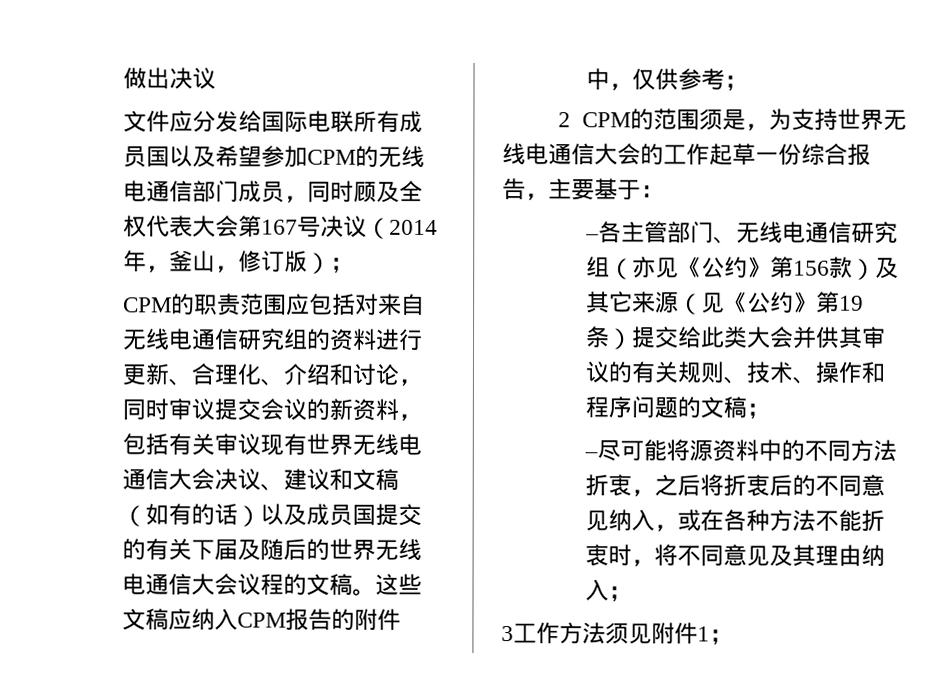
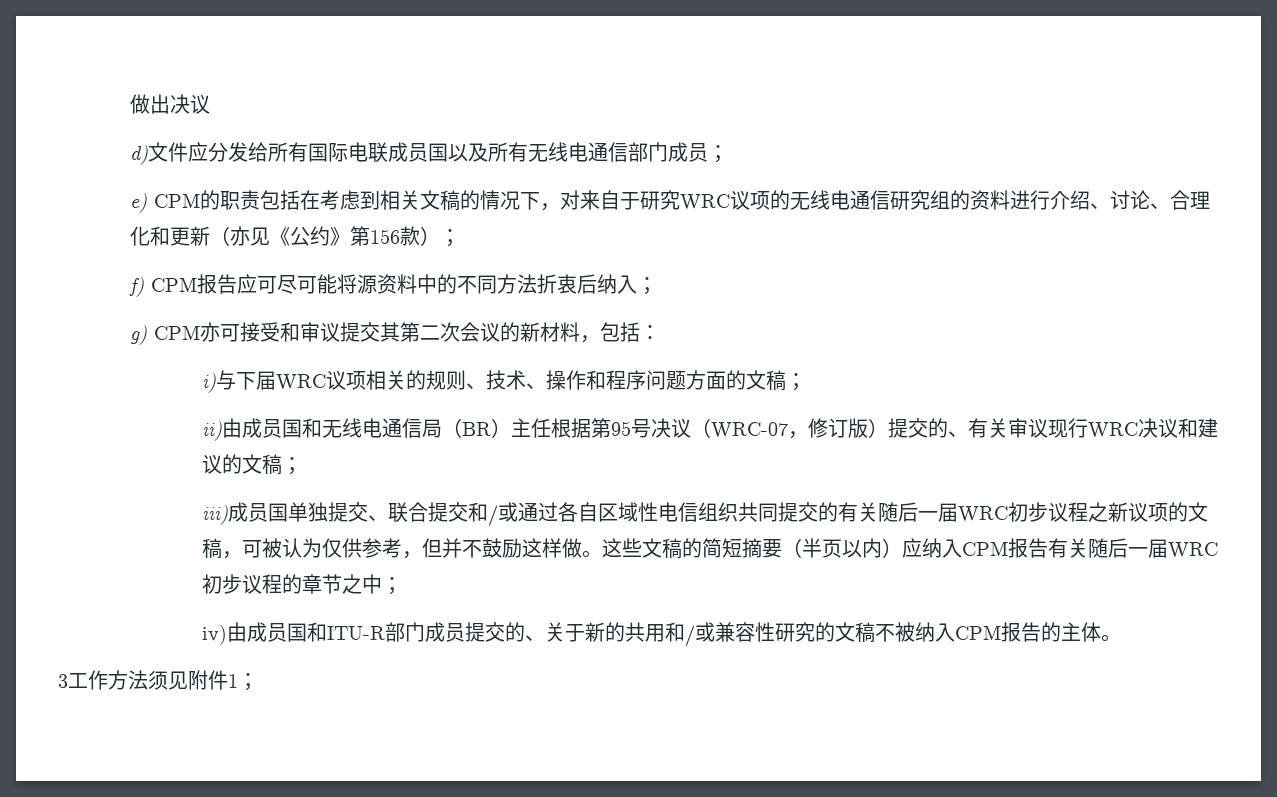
(216, 78) none -> [129,145,148,165] d)
(262, 121) none -> [267,142,308,162] 所有
[352,110,400,133] 所有 -> (388, 152) none
[214,145,379,168] 希望参加CPM的 -> [487,142,528,162] 所有
[283,180,423,203] [122,215,438,239] [122,250,354,274] ，同时顾及全权代表大会第167号决议（2014年，釜山，修订版）； // -> [707,145,728,163] [129,193,147,213] ； // e)
[239,293,425,316] 范围应包括对来自 -> [259,190,790,211] 包括在考虑到相关文稿的情况下，对来自于研究WRC议项的
[121,363,422,386] [121,398,422,421] [121,433,422,456] [121,468,399,491] [121,503,422,527] [121,538,422,561] [121,573,422,596] [121,608,401,631] [585,68,748,91] [558,108,907,131] [502,143,871,166] [502,178,664,201] [584,221,898,244] [585,256,610,278] 更新、合理化、介绍和讨论，同时审议提交会议的新资料，包括有关审议现有世界无线电通信大会决议、建议和文稿（如有的话）以及成员国提交的有关下届及随后的世界无线电通信大会议程的文稿。这些文稿应纳入CPM报告的附件中，仅供参考； // 2 CPM的范围须是，为支持世界无线电通信大会的工作起草一份综合报告，主要基于： // –各主管部门、无线电通信研究组 -> [1049,190,1210,210] [129,226,210,246] 介绍、讨论、合理化和更新
[874,257,899,279] [585,291,864,315] [584,326,886,350] [584,361,885,384] [584,396,770,419] [583,452,598,459] 及其它来源（见《公约》第19条）提交给此类大会并供其审议的有关规则、技术、操作和程序问题的文稿； // – -> [439,229,460,247] [128,274,277,297] ； // f) CPM报告应可
[630,474,885,497] [584,509,885,532] [584,544,885,567] [584,579,632,602] ，之后将折衷后的不同意见纳入，或在各种方法不能折衷时，将不同意见及其理由纳入； -> [576,274,657,295] [129,322,660,345] [201,370,806,393] [201,418,1218,441] [201,454,302,475] [201,502,1208,527] [201,538,1218,559] [201,574,402,595] [201,622,1121,647] 后纳入； // g) CPM亦可接受和审议提交其第二次会议的新材料，包括： // i)与下届WRC议项相关的规则、技术、操作和程序问题方面的文稿； // ii)由成员国和无线电通信局（BR）主任根据第95号决议（WRC-07，修订版）提交的、有关审议现行WRC决议和建议的文稿； // iii)成员国单独提交、联合提交和/或通过各自区域性电信组织共同提交的有关随后一届WRC初步议程之新议项的文稿，可被认为仅供参考，但并不鼓励这样做。这些文稿的简短摘要（半页以内）应纳入CPM报告有关随后一届WRC初步议程的章节之中； // iv)由成员国和ITU-R部门成员提交的、关于新的共用和/或兼容性研究的文稿不被纳入CPM报告的主体。

